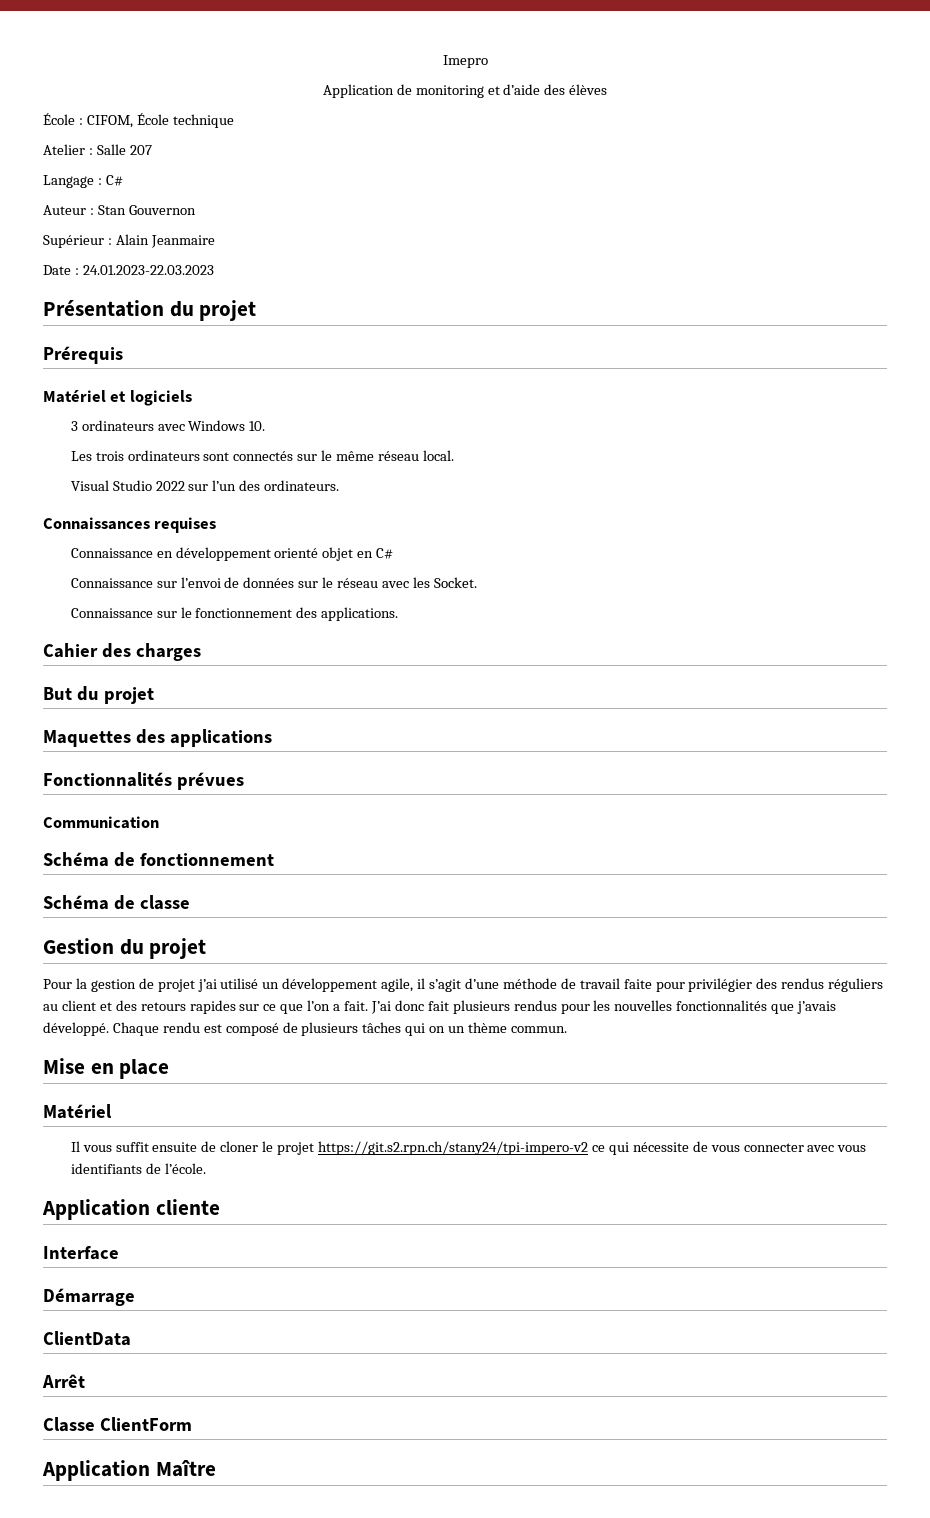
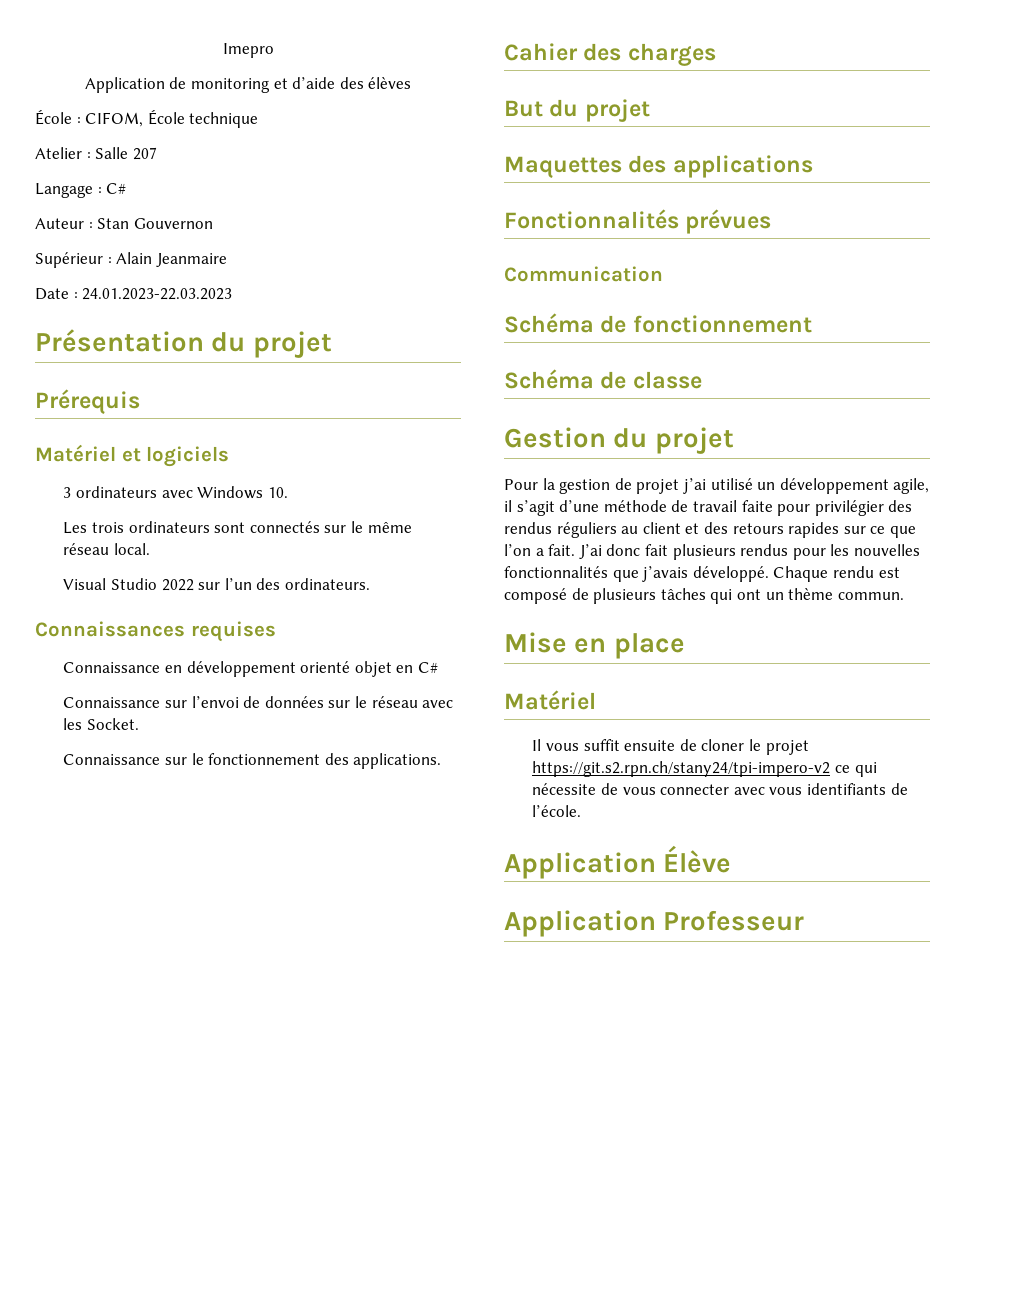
[429,1026,446,1033] on -> [736,589,761,600] ont
[155,1199,220,1215] [43,1246,119,1260] [43,1288,135,1306] [43,1331,131,1346] [42,1374,85,1388] [43,1417,192,1432] [42,1460,216,1481] cliente // Interface // Démarrage // ClientData // Arrêt // Classe ClientForm // Application Maître -> [663,845,732,873] [504,910,805,937] Élève // Application Professeur

